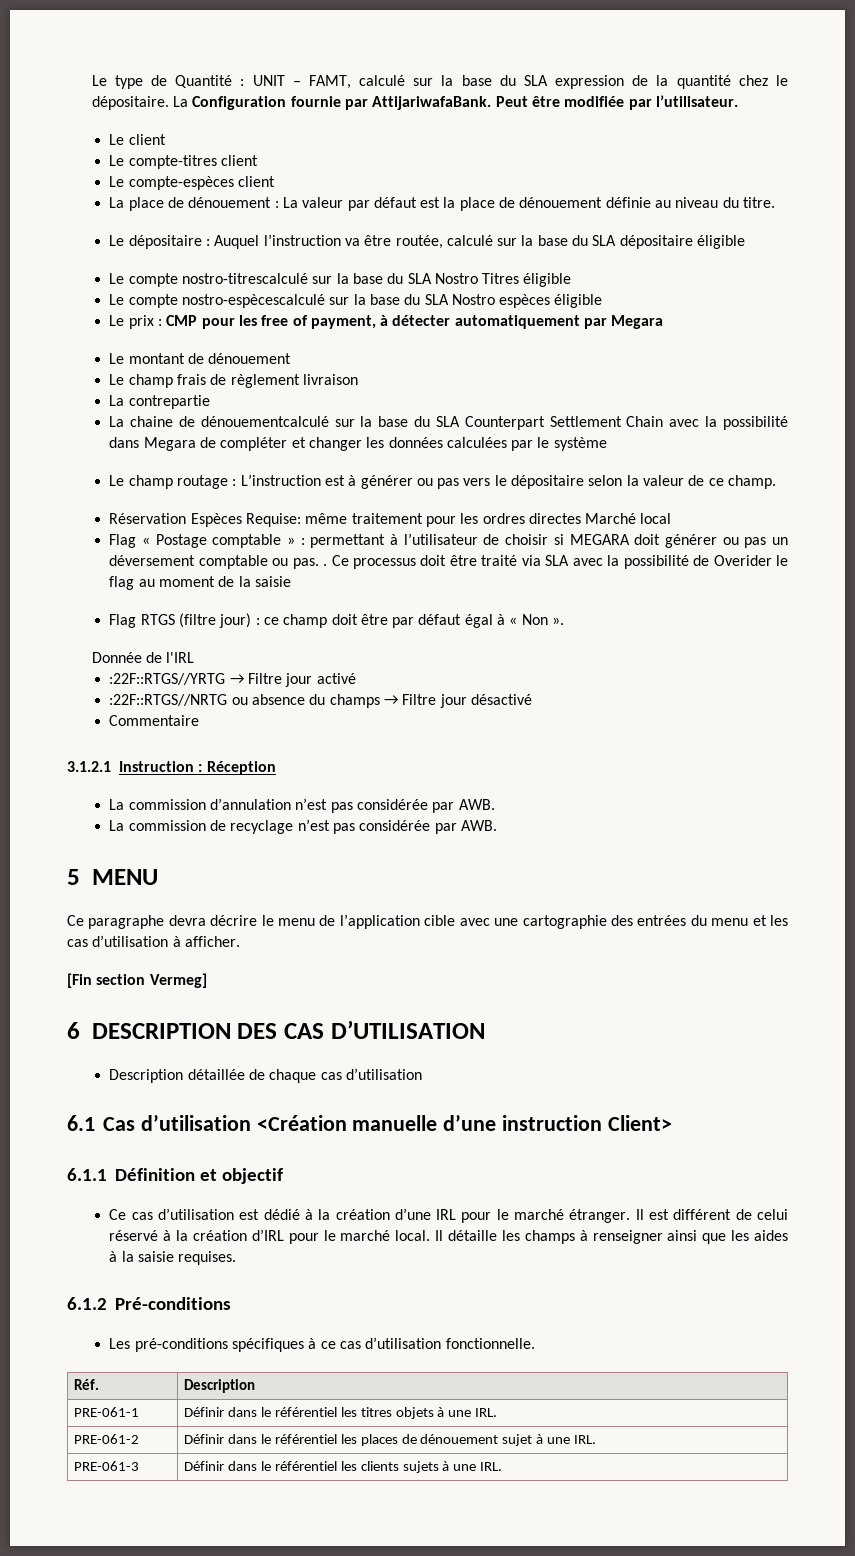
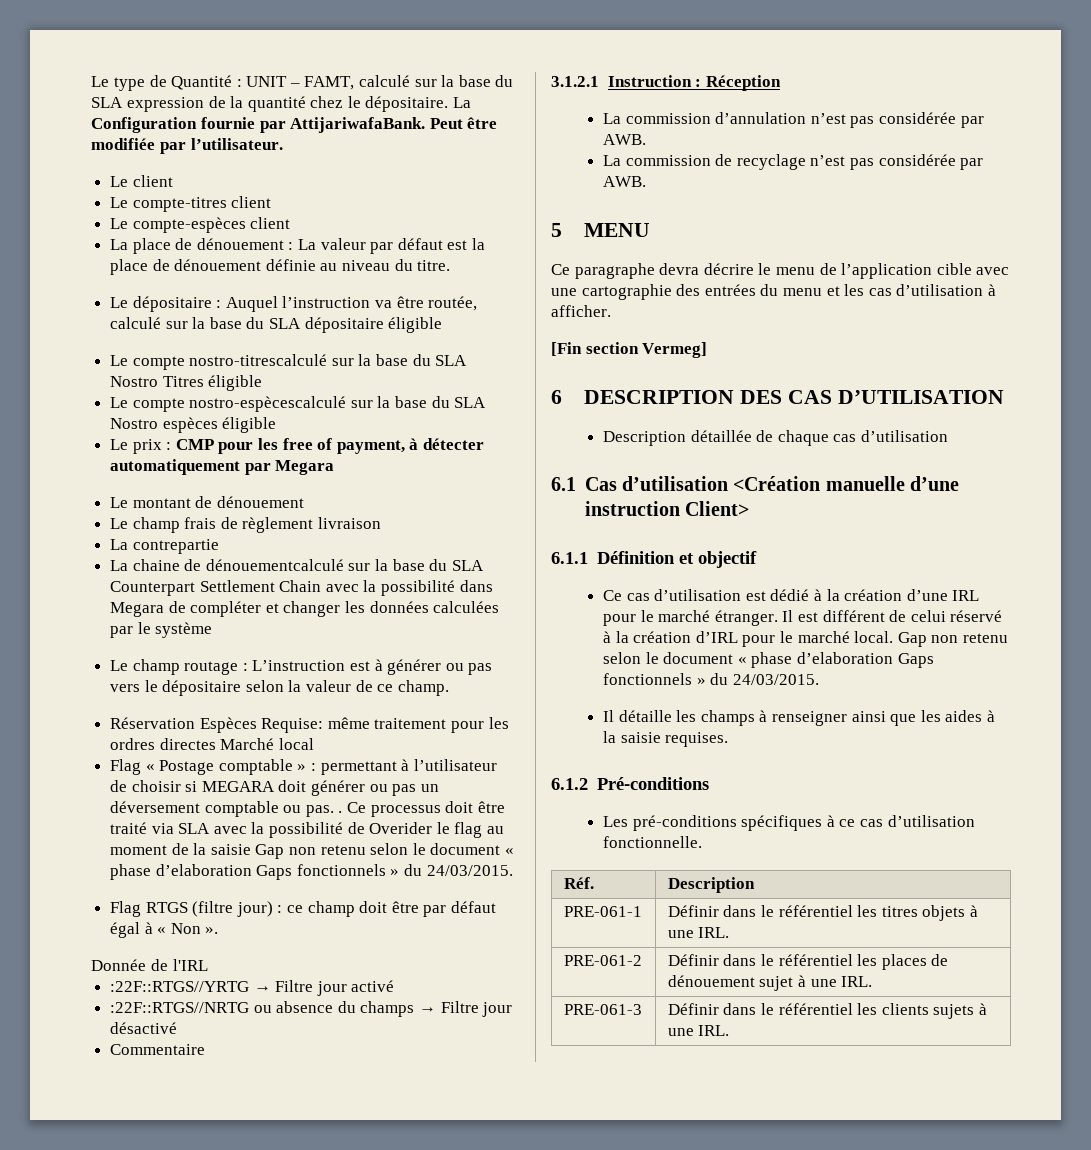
(291, 581) none -> [255,843,514,859] [110,864,513,880] Gap non retenu selon le document « phase d’elaboration Gaps fonctionnels » du 24/03/2015.
(431, 1235) none -> [897,632,1008,647] [603,652,934,668] [603,673,819,685] Gap non retenu selon le document « phase d’elaboration Gaps fonctionnels » du 24/03/2015. //

